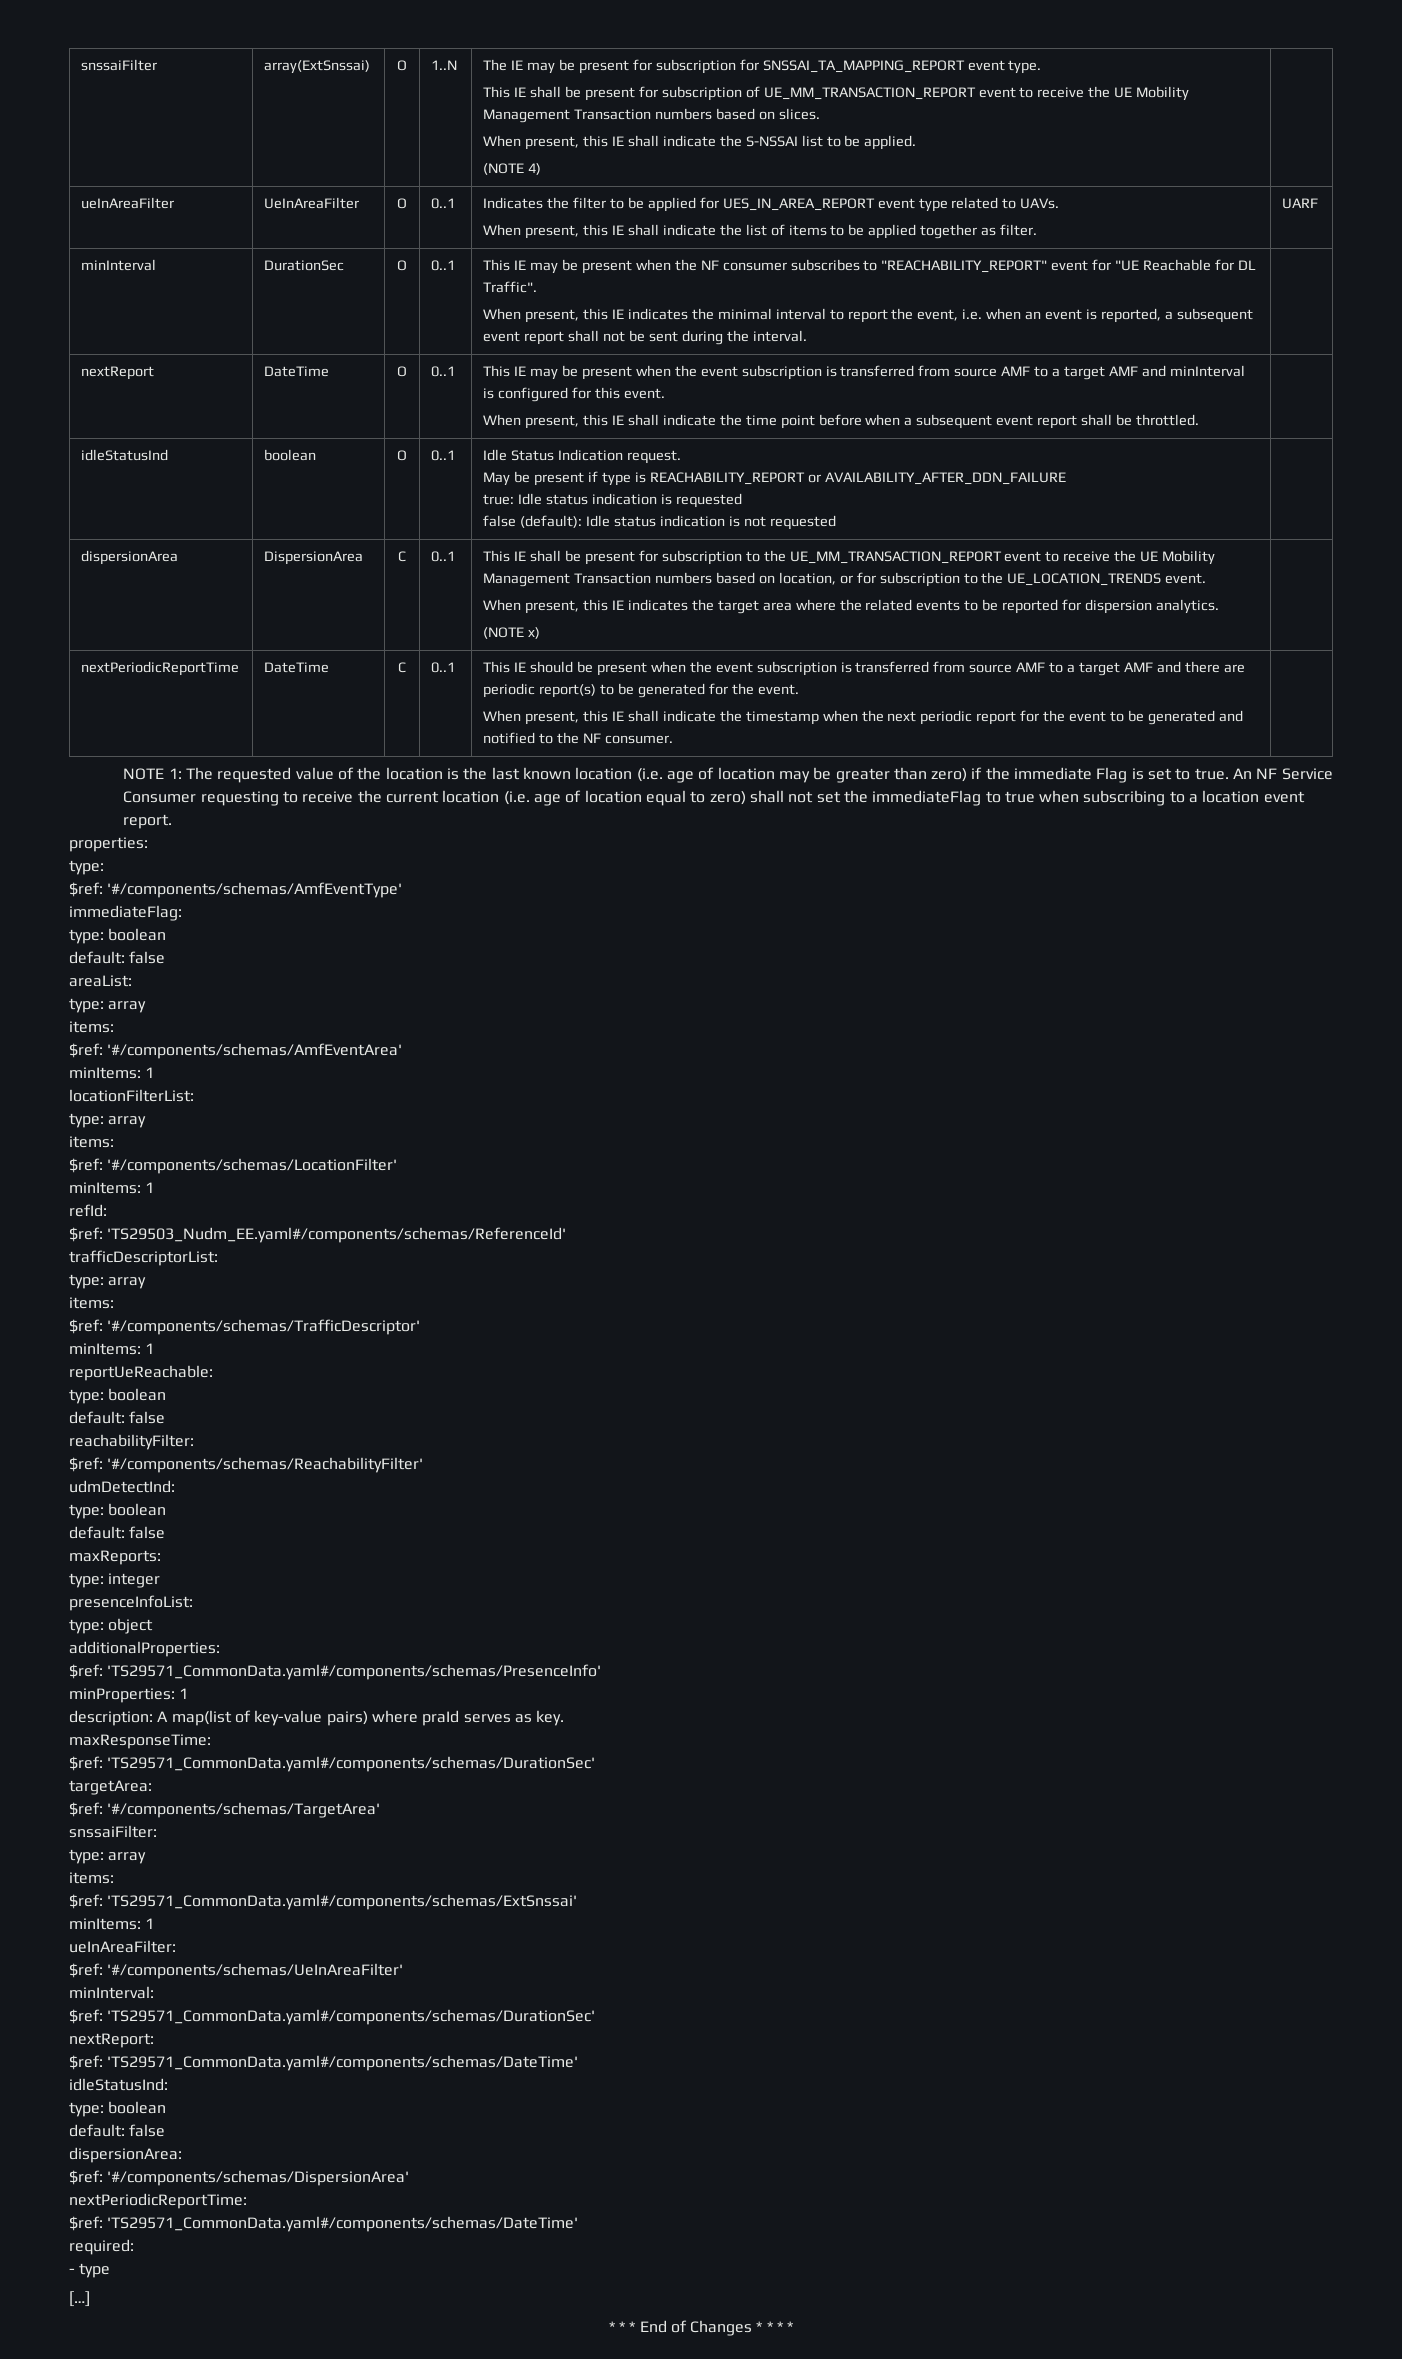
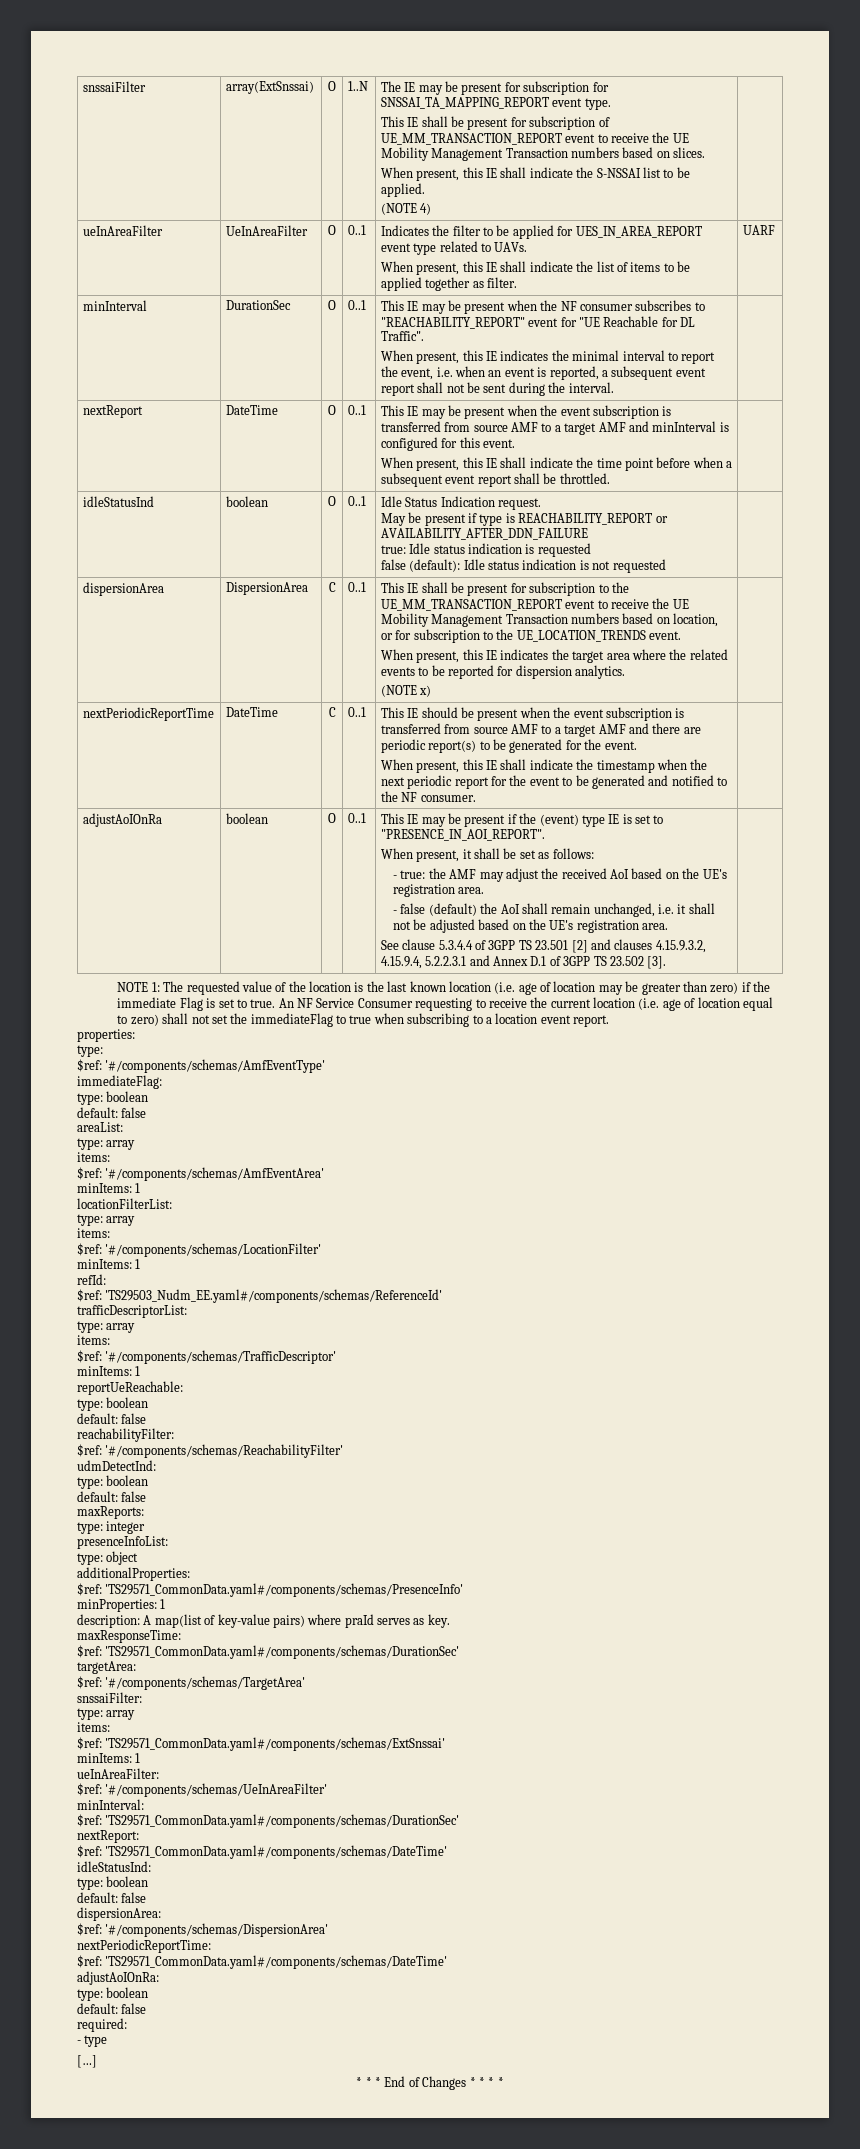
(673, 739) none -> [82,813,162,827] [225,813,268,824] [328,813,336,823] [347,813,366,823] [380,813,664,827] [380,829,545,841] [380,848,594,862] [393,868,727,882] [393,884,485,897] [393,903,715,917] [393,919,669,933] [380,939,706,953] [380,955,667,969] // adjustAoIOnRa | boolean | O | 0..1 | This IE may be present if the (event) type IE is set to "PRESENCE_IN_AOI_REPORT". // When present, it shall be set as follows: // - true: the AMF may adjust the received AoI based on the UE's registration area. // - false (default) the AoI shall remain unchanged, i.e. it shall not be adjusted based on the UE's registration area. // See clause 5.3.4.4 of 3GPP TS 23.501 [2] and clauses 4.15.9.3.2, 4.15.9.4, 5.2.2.3.1 and Annex D.1 of 3GPP TS 23.502 [3]. |
(579, 2224) none -> [77,1971,159,1985] [77,1987,149,2001] [77,2003,147,2014] // adjustAoIOnRa: // type: boolean // default: false

